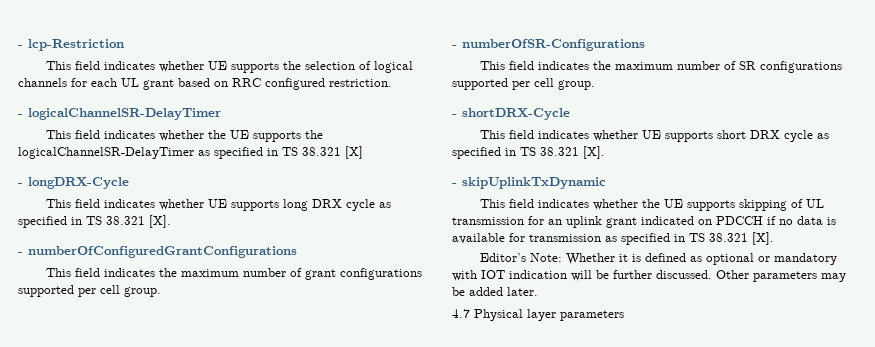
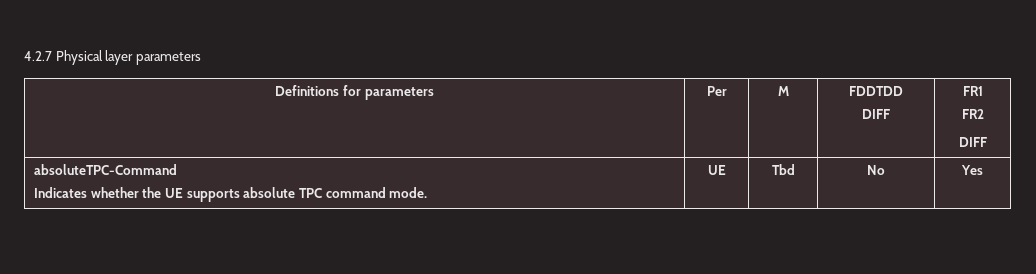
[18,39,124,51] [45,61,413,73] [18,78,392,90] [18,108,221,120] [45,130,323,142] [18,146,363,159] [18,177,129,189] [45,199,391,211] [18,215,171,228] [18,246,297,258] [45,268,422,280] [18,285,161,297] [452,39,645,51] [479,61,842,73] [452,78,595,90] [452,108,570,120] [479,130,829,142] [452,146,605,159] [452,177,606,189] [479,199,824,211] [452,216,836,228] [452,232,774,245] [479,253,837,265] [452,270,846,282] [452,287,538,296] [452,309,624,321] - lcp-Restriction // This field indicates whether UE supports the selection of logical channels for each UL grant based on RRC configured restriction. // - logicalChannelSR-DelayTimer // This field indicates whether the UE supports the logicalChannelSR-DelayTimer as specified in TS 38.321 [X] // - longDRX-Cycle // This field indicates whether UE supports long DRX cycle as specified in TS 38.321 [X]. // - numberOfConfiguredGrantConfigurations // This field indicates the maximum number of grant configurations supported per cell group. // - numberOfSR-Configurations // This field indicates the maximum number of SR configurations supported per cell group. // - shortDRX-Cycle // This field indicates whether UE supports short DRX cycle as specified in TS 38.321 [X]. // - skipUplinkTxDynamic // This field indicates whether the UE supports skipping of UL transmission for an uplink grant indicated on PDCCH if no data is available for transmission as specified in TS 38.321 [X]. // Editor’s Note: Whether it is defined as optional or mandatory with IOT indication will be further discussed. Other parameters may be added later. // 4.7 Physical layer parameters -> [24,50,201,65] [275,85,434,100] [706,86,727,96] [777,86,789,96] [849,86,903,96] [862,109,890,119] [962,86,983,96] [961,109,984,119] [958,137,987,147] [34,164,178,175] [34,187,428,202] [707,165,726,175] [771,164,795,175] [867,165,885,175] [961,165,983,175] 4.2.7 Physical layer parameters // Definitions for parameters | Per | M | FDDTDD // DIFF | FR1 // FR2 // DIFF // absoluteTPC-Command // Indicates whether the UE supports absolute TPC command mode. | UE | Tbd | No | Yes

